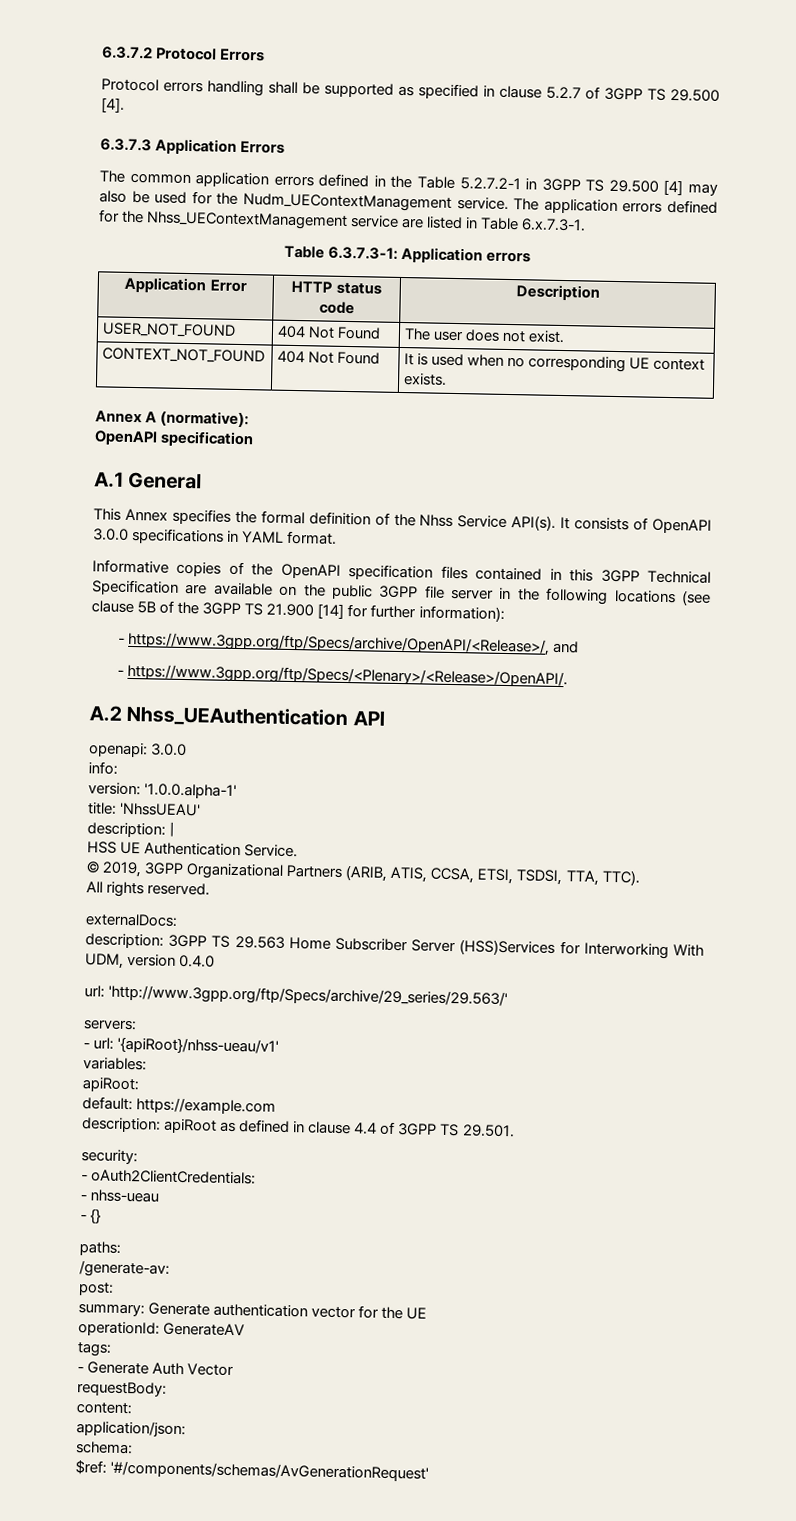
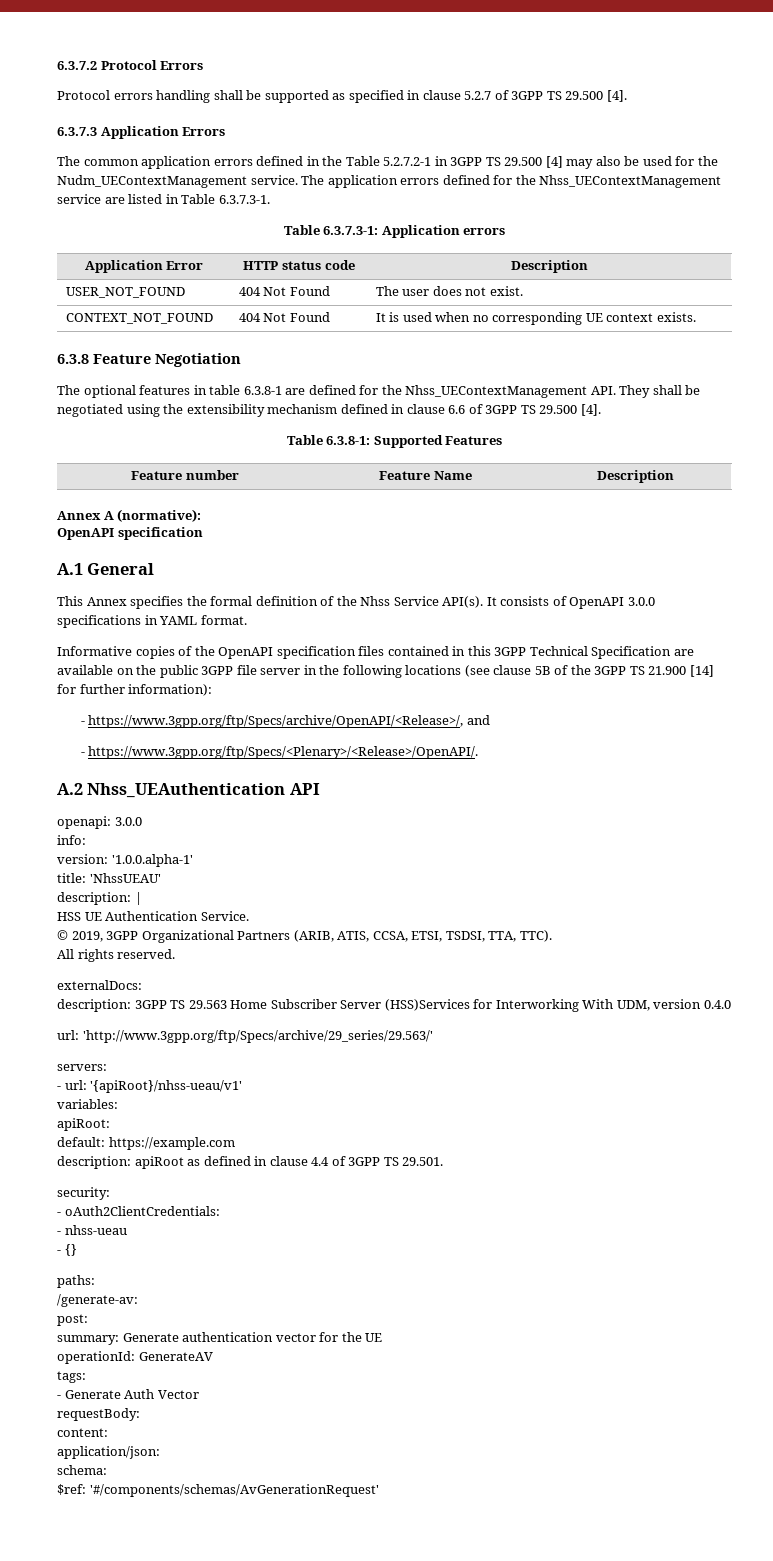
[521,218,587,232] 6.x.7.3-1. -> [218,195,270,204] 6.3.7.3-1.
(448, 379) none -> [57,353,241,367] [57,385,701,398] [57,404,601,417] [286,435,503,448] [131,470,239,480] [379,471,472,480] [596,470,674,483] // 6.3.8 Feature Negotiation // The optional features in table 6.3.8-1 are defined for the Nhss_UEContextManagement API. They shall be negotiated using the extensibility mechanism defined in clause 6.6 of 3GPP TS 29.500 [4]. // Table 6.3.8-1: Supported Features // Feature number | Feature Name | Description

